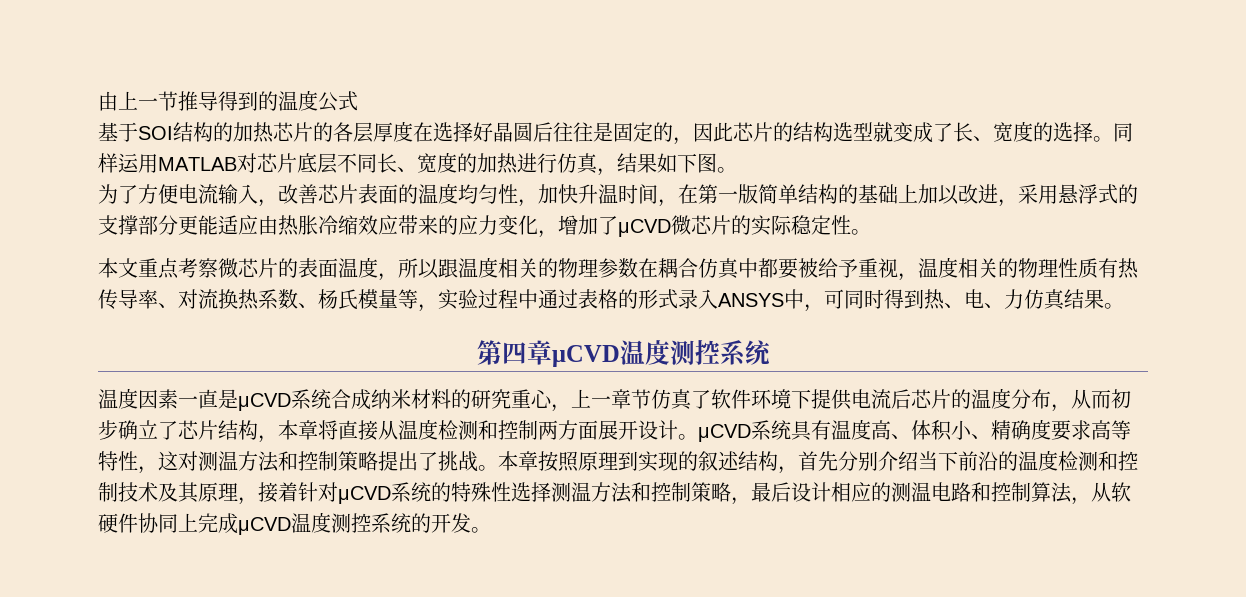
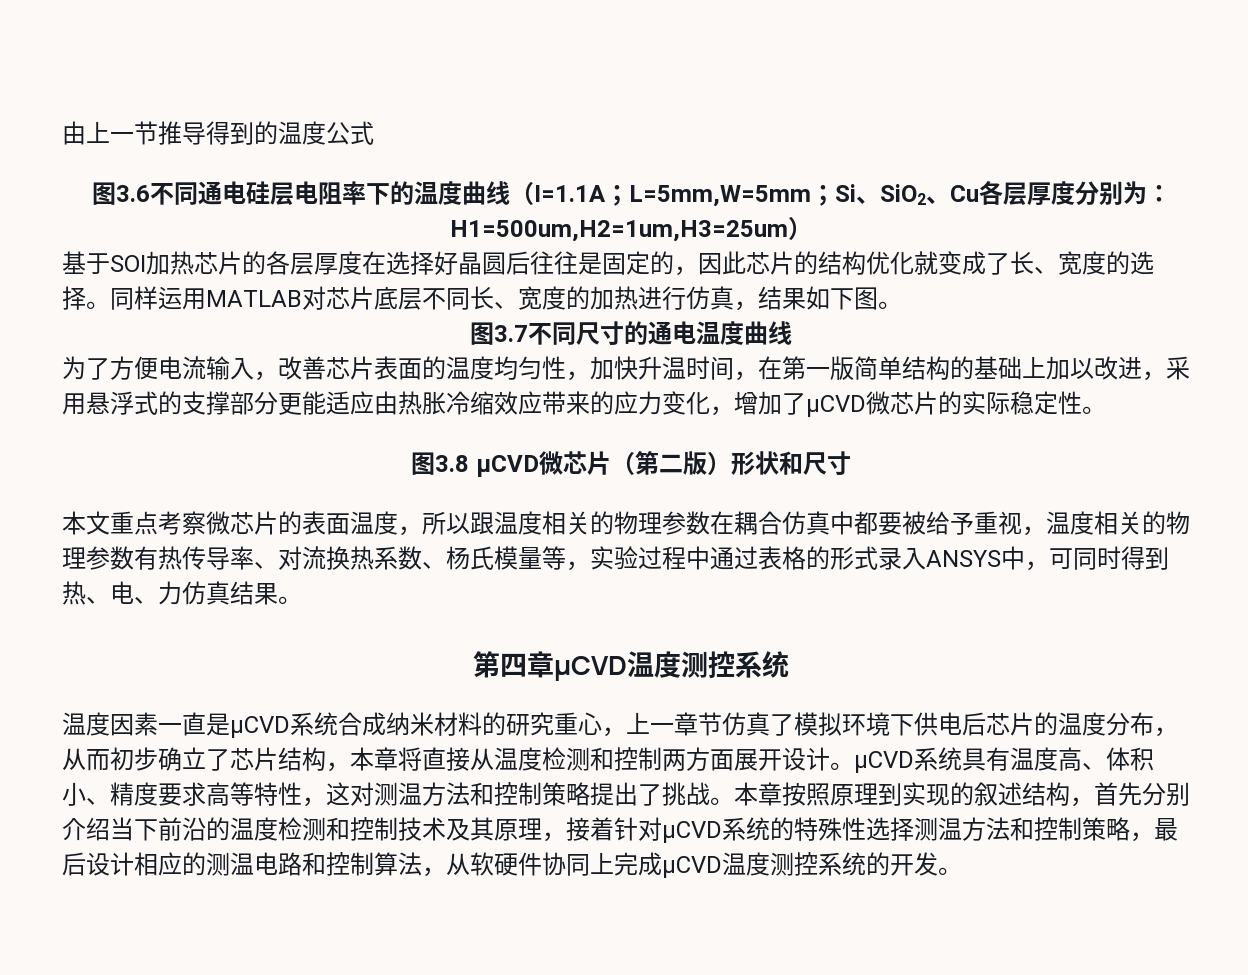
(358, 101) none -> [91,180,1171,207] [450,216,812,242] // 图3.6不同通电硅层电阻率下的温度曲线（I=1.1A；L=5mm,W=5mm；Si、SiO2、Cu各层厚度分别为：H1=500um,H2=1um,H3=25um）
[173,122,233,142] 结构的 -> (146, 263) none
[833,122,873,142] 选型 -> [866,251,914,275] 优化
(737, 170) none -> [470,321,792,346] // 图3.7不同尺寸的通电温度曲线
(871, 232) none -> [411,451,851,477] // 图3.8 μCVD微芯片（第二版）形状和尺寸
[1058,258,1098,278] 性质 -> [86,546,134,570] 参数
[711,389,891,410] 软件环境下提供电流 -> [794,712,962,736] 模拟环境下供电
[1011,420,1031,440] 确 -> (134, 794) none

